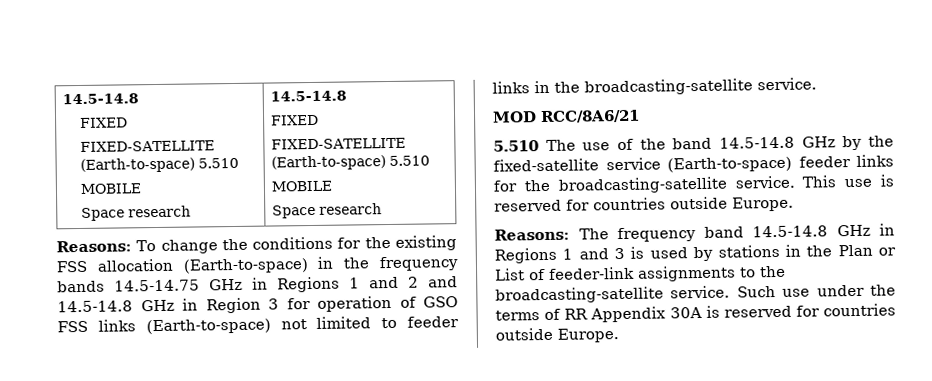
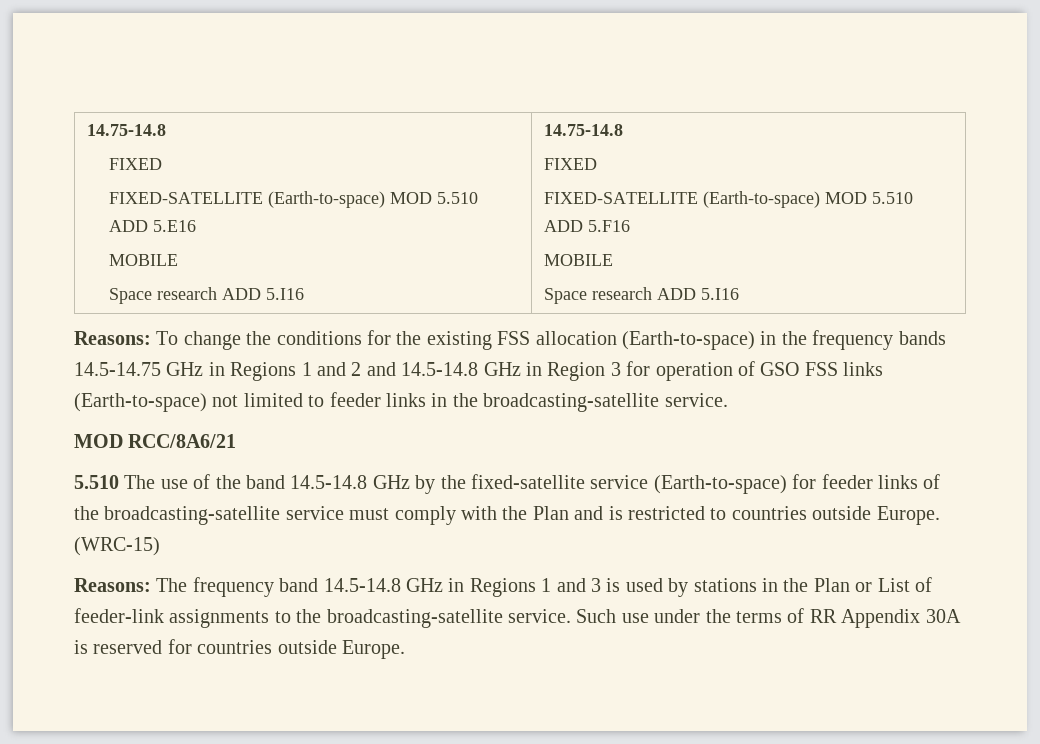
[61,93,139,105] [80,117,129,128] [80,140,216,152] [80,157,240,173] [80,183,143,194] [81,205,192,221] [269,90,347,102] [270,114,319,126] [270,137,406,150] [270,155,430,171] [270,180,332,192] [271,203,382,219] 14.5-14.8 // FIXED // FIXED-SATELLITE (Earth-to-space) 5.510 // MOBILE // Space research | 14.5-14.8 // FIXED // FIXED-SATELLITE (Earth-to-space) 5.510 // MOBILE // Space research -> [86,124,166,136] [109,158,163,170] [109,191,479,208] [109,220,197,232] [109,254,179,266] [109,287,305,304] [543,124,623,136] [543,158,597,170] [543,191,913,208] [543,220,630,232] [543,254,613,266] [543,287,739,304] 14.75-14.8 // FIXED // FIXED-SATELLITE (Earth-to-space) MOD 5.510 ADD 5.E16 // MOBILE // Space research ADD 5.I16 | 14.75-14.8 // FIXED // FIXED-SATELLITE (Earth-to-space) MOD 5.510 ADD 5.F16 // MOBILE // Space research ADD 5.I16
[798,154,894,168] [493,174,894,194] [494,196,794,212] feeder links for the broadcasting-satellite service. This use is reserved for countries outside Europe. -> [792,474,941,489] [74,506,940,525] [74,537,160,556] for feeder links of the broadcasting-satellite service must comply with the Plan and is restricted to countries outside Europe. (WRC-15)

